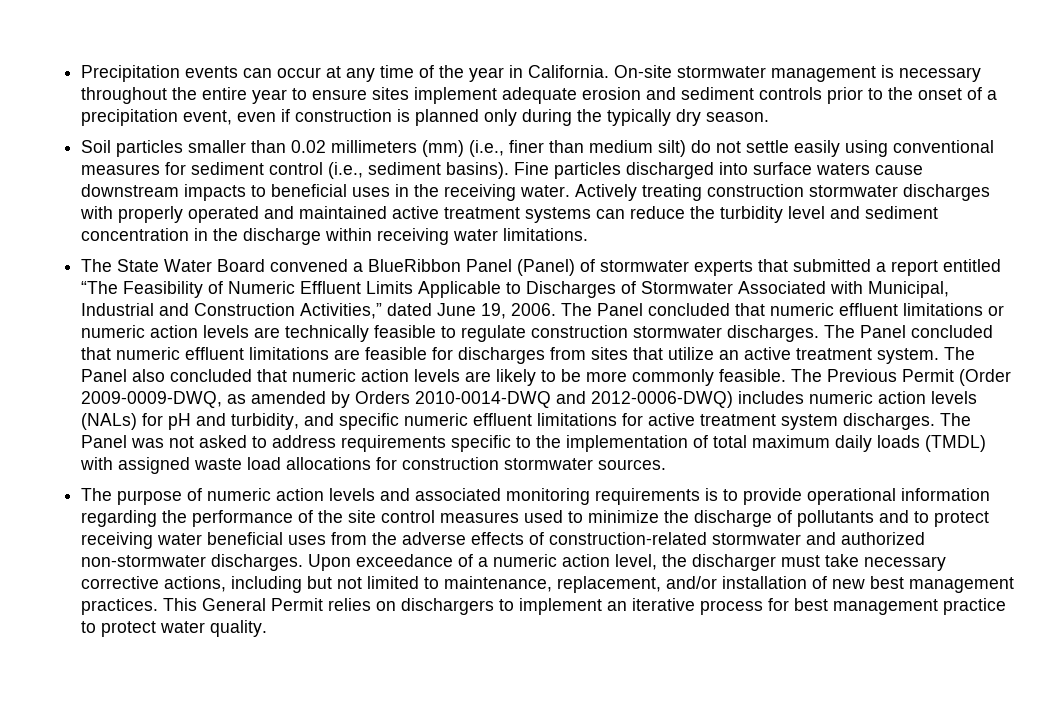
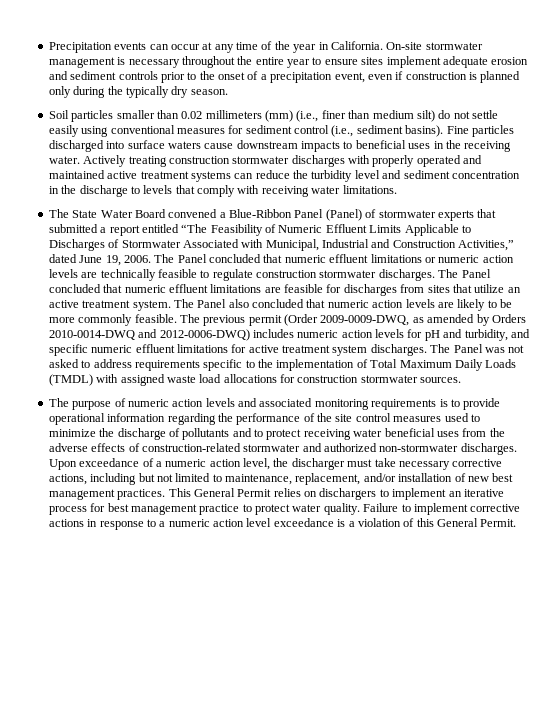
[324,228,372,241] within -> [130,185,260,197] to levels that comply with
[367,259,461,272] BlueRibbon -> [229,209,293,218] Blue-Ribbon
[826,369,954,382] Previous Permit -> [203,315,282,326] previous permit
[80,413,137,430] (NALs) -> (405, 333) none
[712,435,920,452] total maximum daily loads -> [370,359,517,371] Total Maximum Daily Loads
(267, 628) none -> [363,503,521,515] [48,518,517,530] Failure to implement corrective actions in response to a numeric action level exceedance is a violation of this General Permit.

